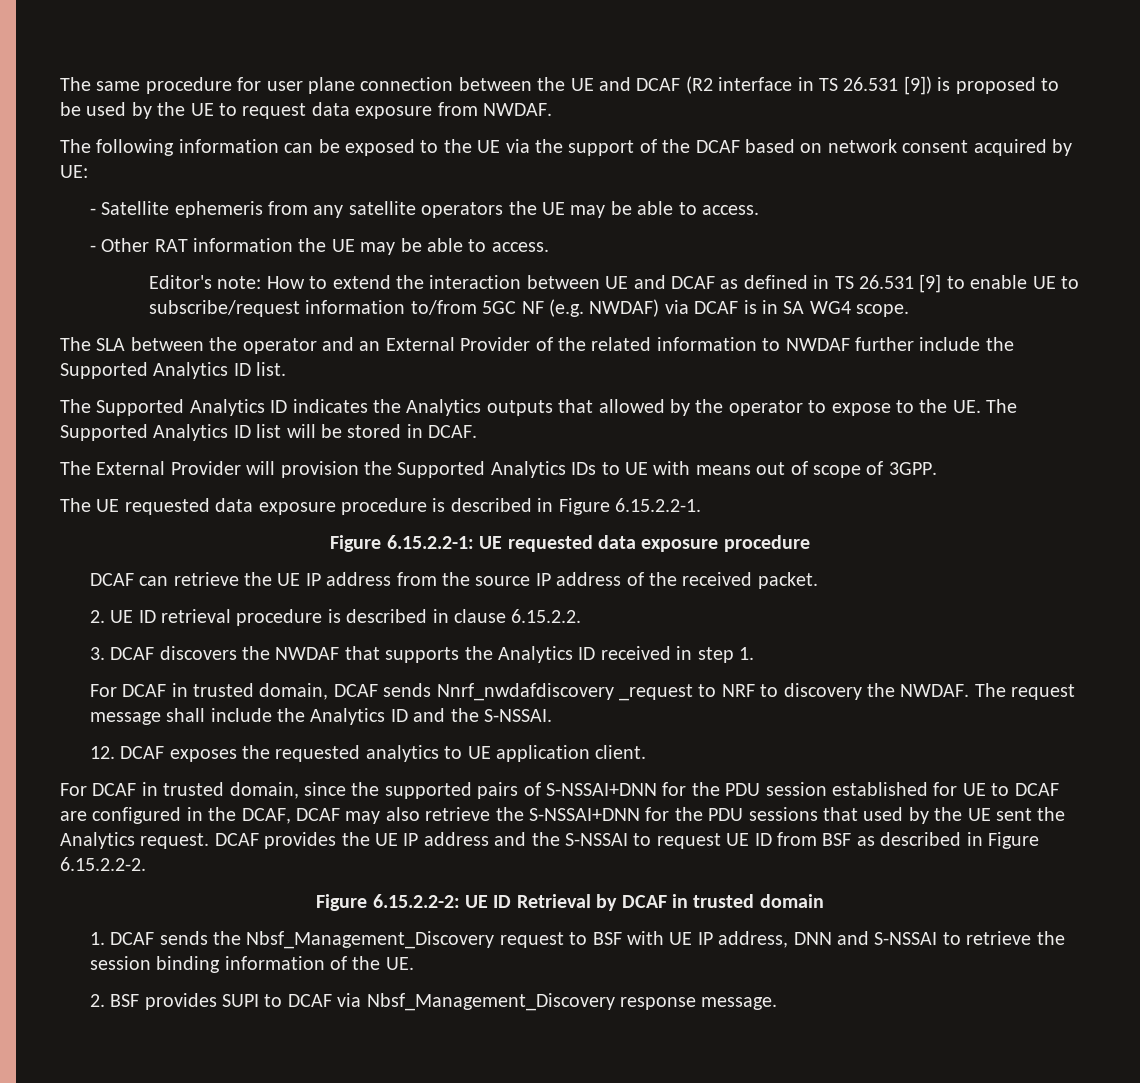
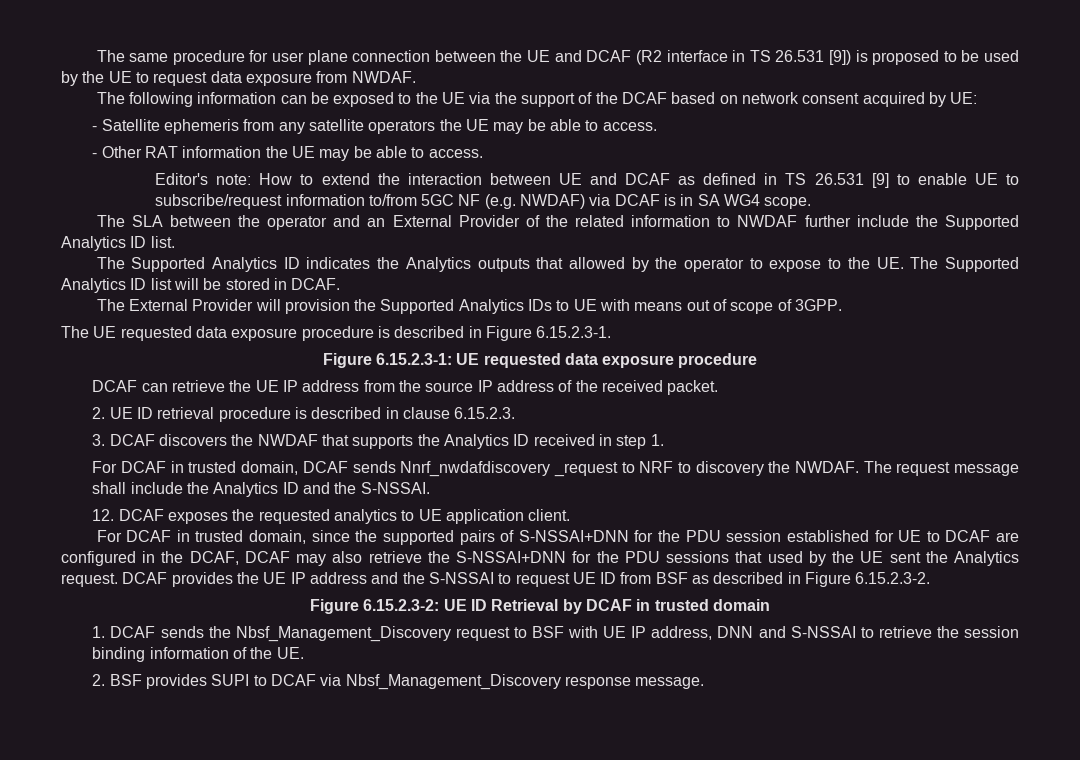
[614,498,701,512] [330,535,474,552] 6.15.2.2-1. // Figure 6.15.2.2-1: -> [536,326,612,338] [322,353,452,368] 6.15.2.3-1. // Figure 6.15.2.3-1:
[511,609,582,623] 6.15.2.2. -> [454,407,516,419] 6.15.2.3.
[60,857,146,871] [316,894,460,911] 6.15.2.2-2. // Figure 6.15.2.2-2: -> [855,572,931,584] [310,599,440,614] 6.15.2.3-2. // Figure 6.15.2.3-2:

